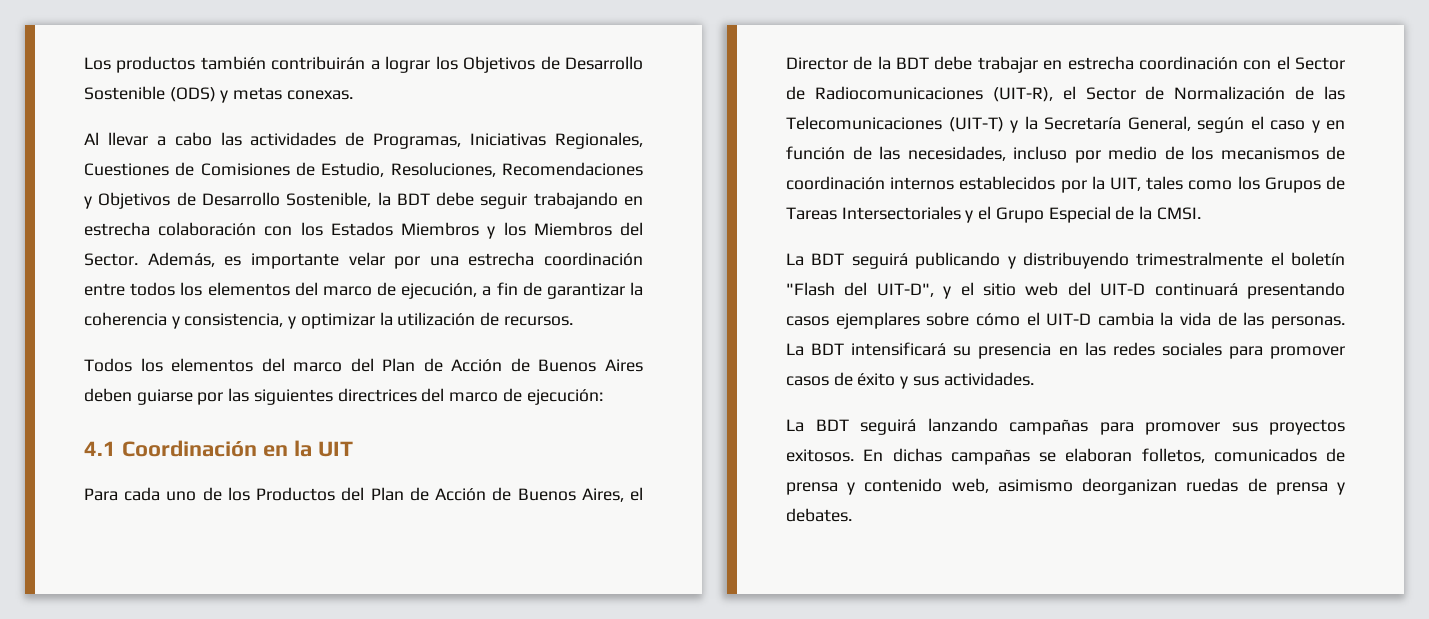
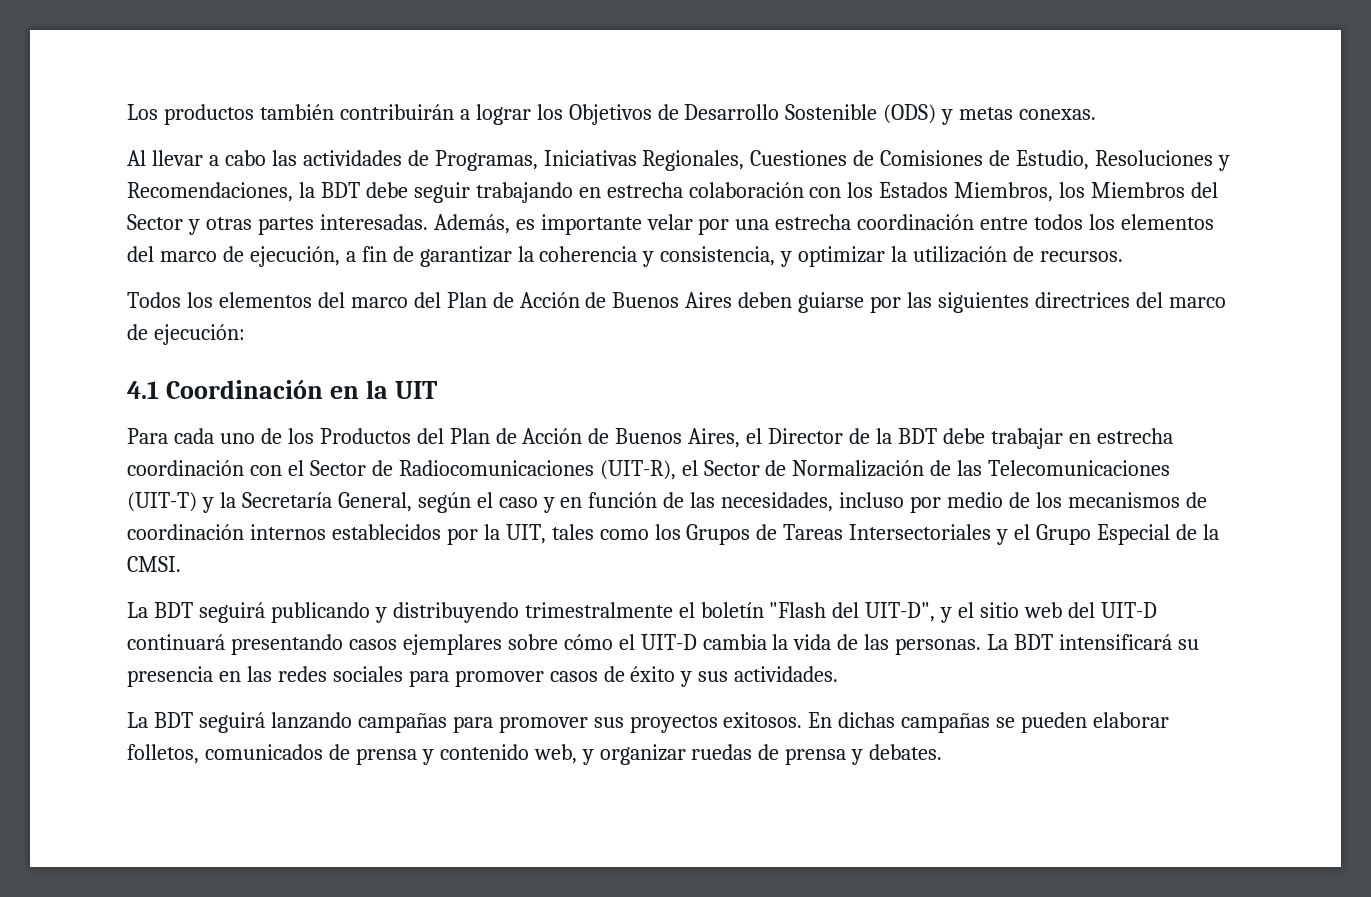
[390,162,643,177] [84,192,372,209] Resoluciones, Recomendaciones y Objetivos de Desarrollo Sostenible, -> [1095,150,1231,171] [127,182,293,202] Resoluciones y Recomendaciones,
[401,222,496,239] Miembros y -> [954,182,1054,202] Miembros,
[84,253,138,266] Sector. -> [127,214,428,235] Sector y otras partes interesadas.
[1065,448,1133,462] elaboran -> [1021,712,1170,733] pueden elaborar
[997,478,1178,495] asimismo deorganizan -> [581,744,686,765] y organizar

